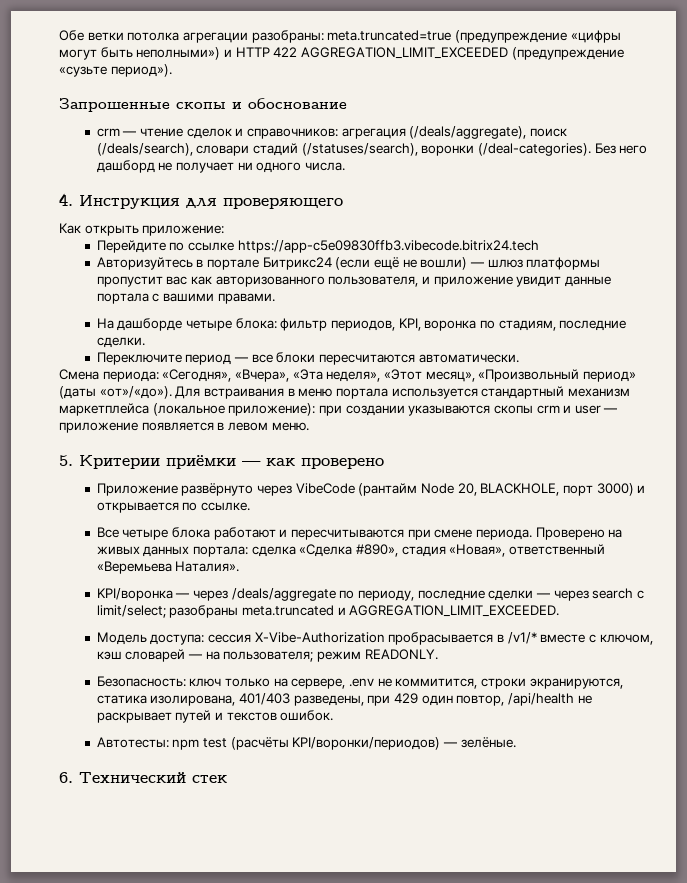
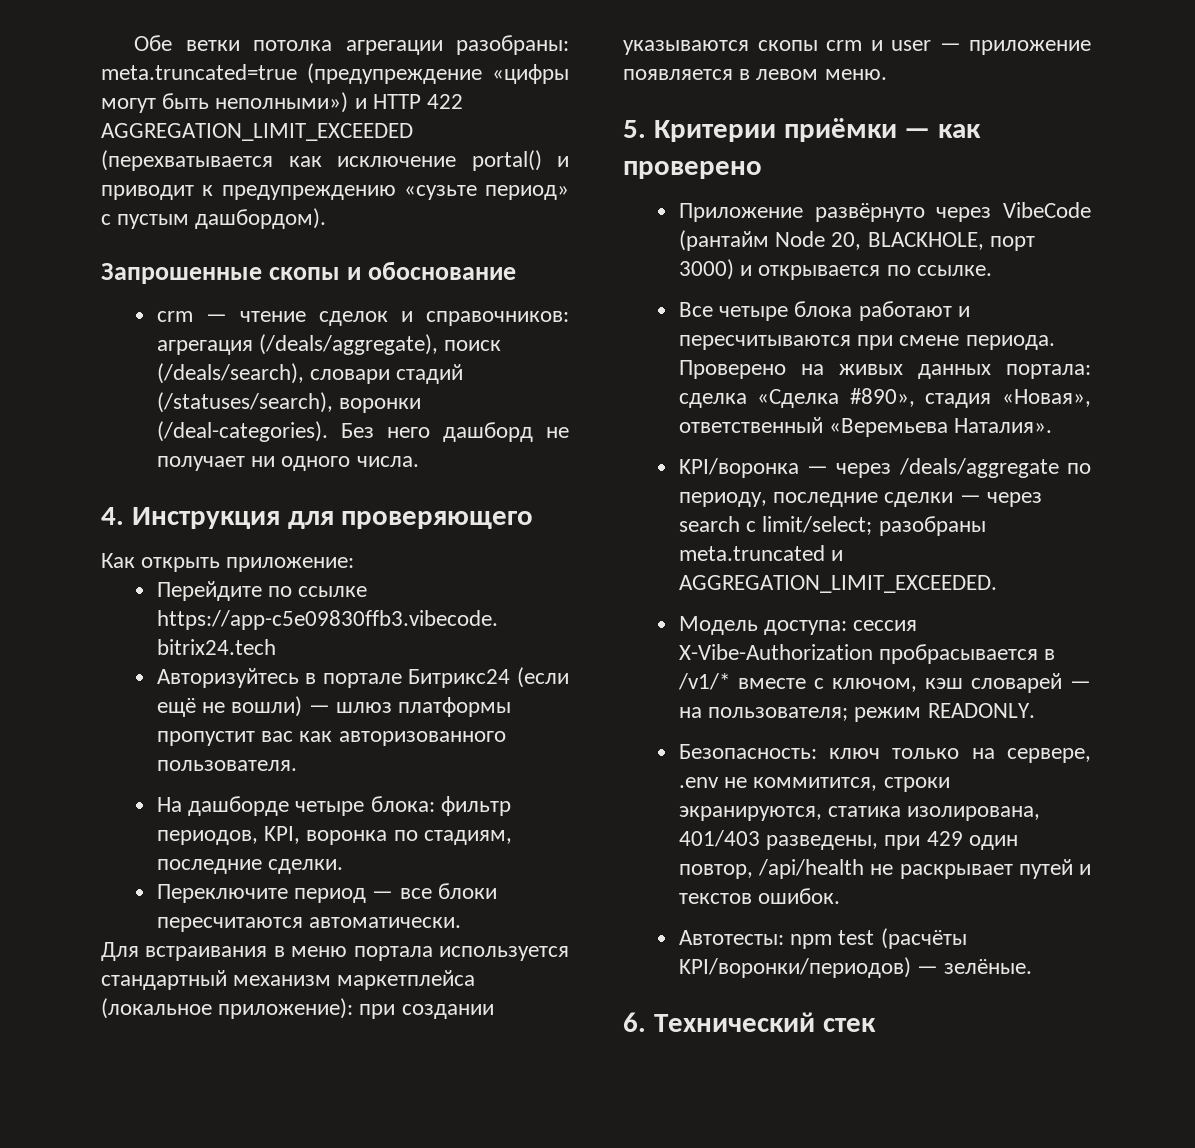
[511,47,624,60] [59,64,172,77] (предупреждение «сузьте период»). -> [101,150,569,171] [101,185,569,200] [101,208,327,229] (перехватывается как исключение portal() и приводит к предупреждению «сузьте период» с пустым дашбордом).
[328,276,611,287] [96,293,275,304] пользователя, и приложение увидит данные портала с вашими правами. -> [156,760,297,771] пользователя.
[59,369,636,382] [59,386,172,399] Смена периода: «Сегодня», «Вчера», «Эта неделя», «Этот месяц», «Произвольный период» (даты «от»/«до»). -> (462, 922) none

